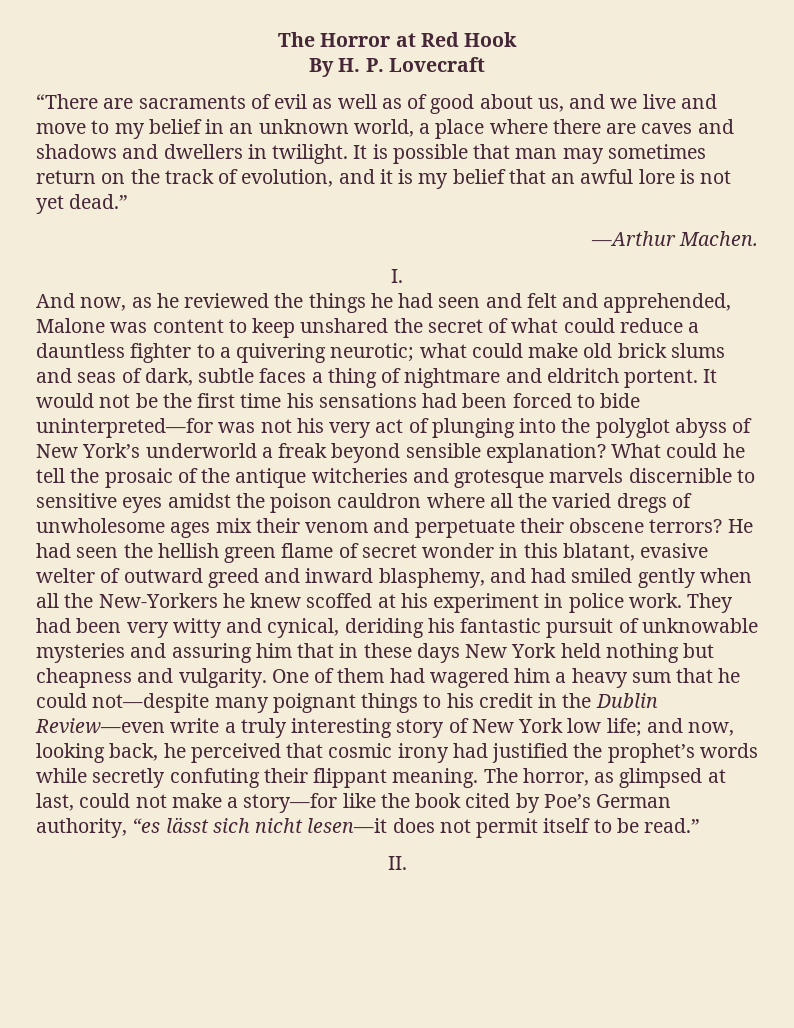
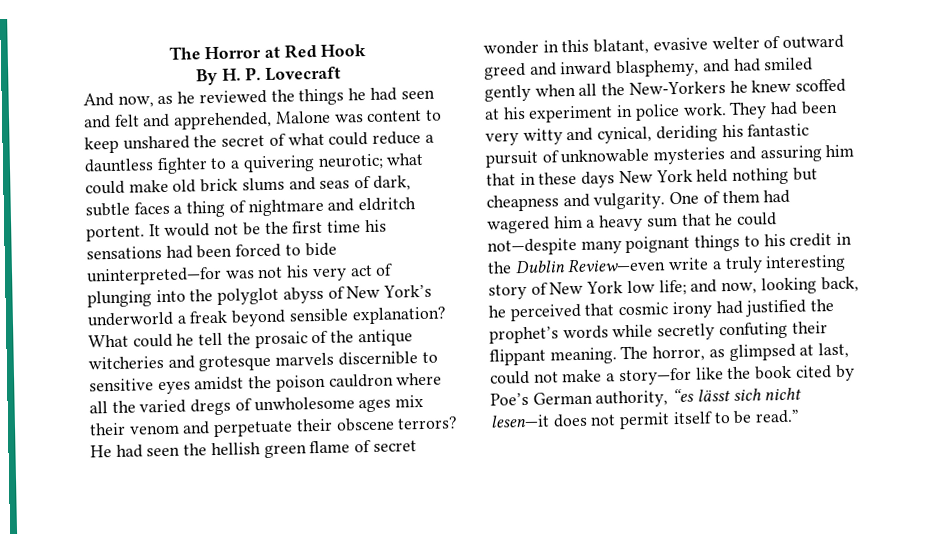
[36,94,717,114] [36,119,734,139] [36,144,706,164] [36,169,732,189] [36,194,129,214] [590,231,758,246] [391,269,403,283] // “There are sacraments of evil as well as of good about us, and we live and move to my belief in an unknown world, a place where there are caves and shadows and dwellers in twilight. It is possible that man may sometimes return on the track of evolution, and it is my belief that an awful lore is not yet dead.” // —Arthur Machen. // I. -> (341, 73) none
[387,856,407,870] // II. -> (801, 416) none

